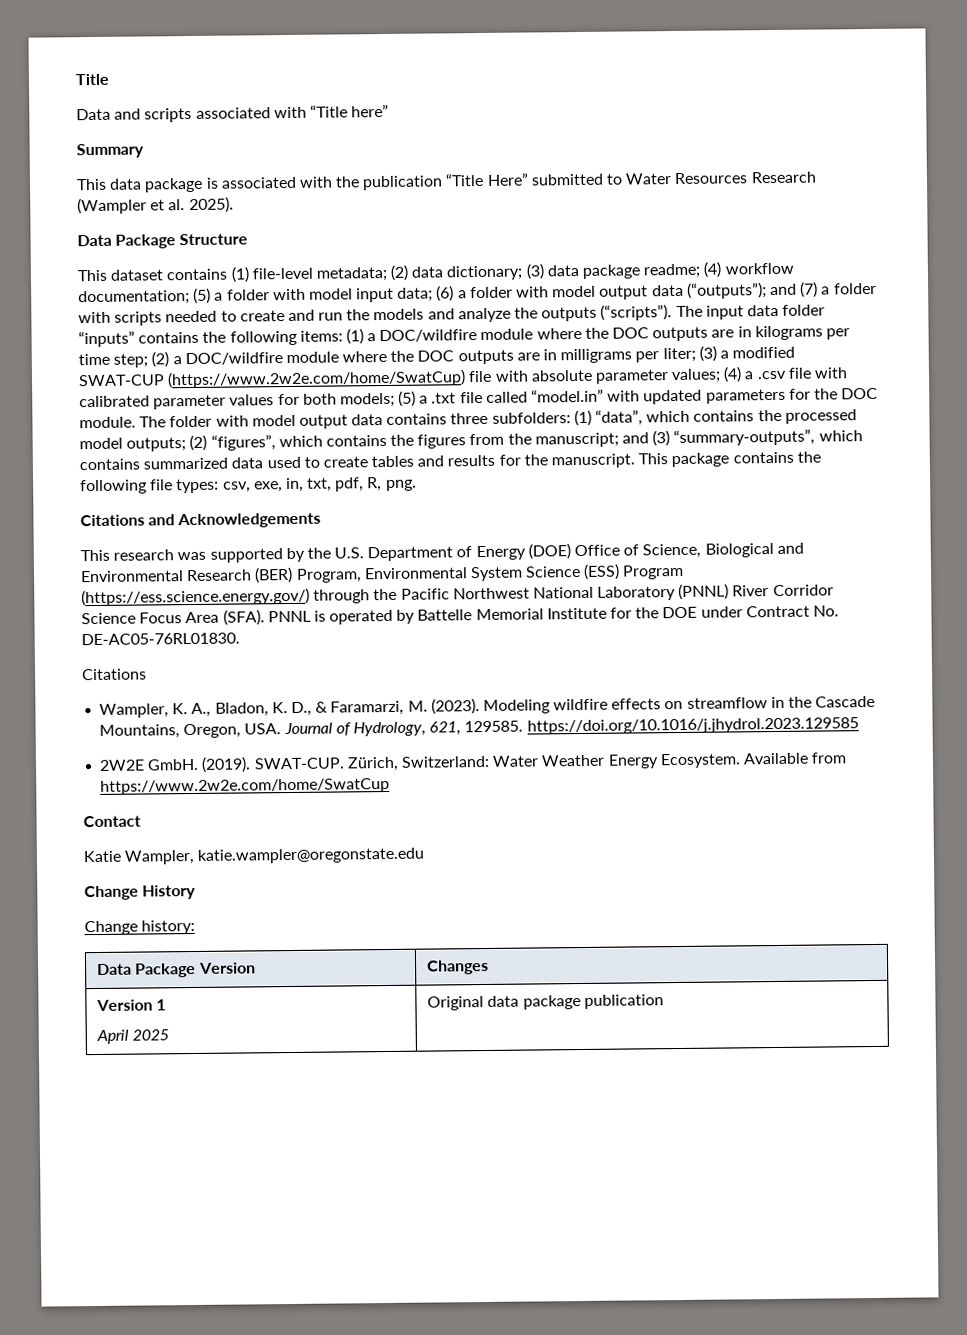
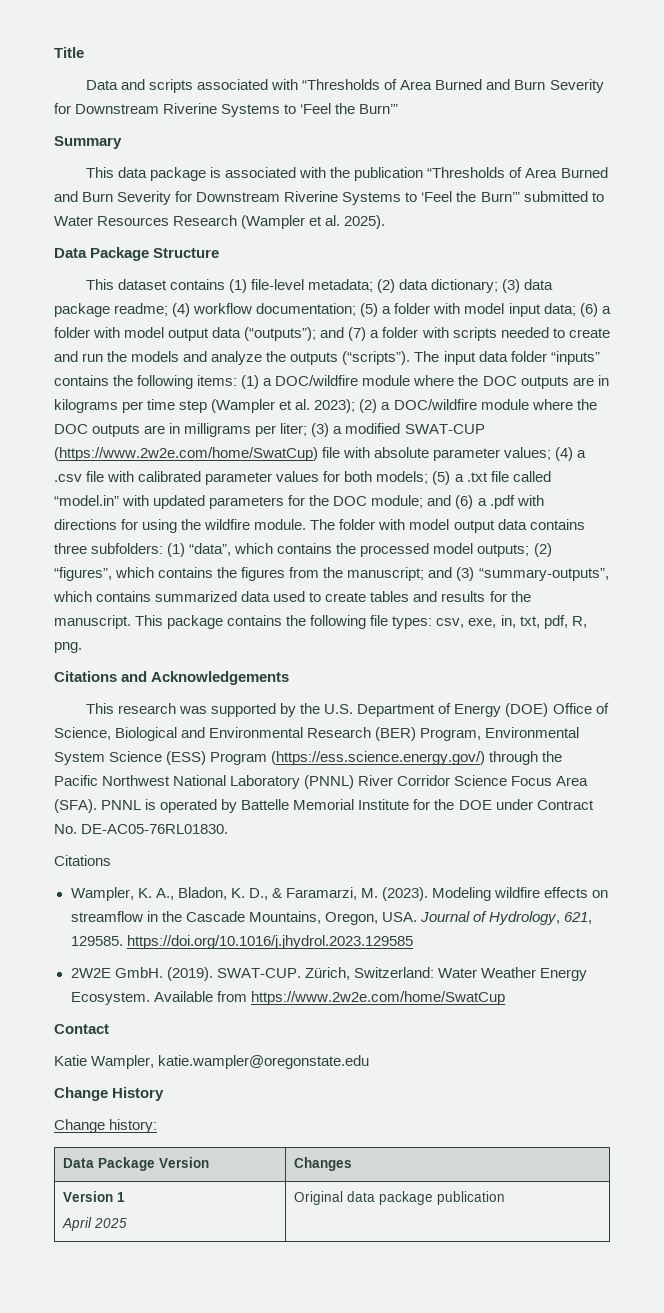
[309,103,390,118] “Title here” -> [302,79,604,93] [54,103,399,117] “Thresholds of Area Burned and Burn Severity for Downstream Riverine Systems to ‘Feel the Burn’”
[445,172,529,187] “Title Here” -> [427,167,608,178] [54,191,520,205] “Thresholds of Area Burned and Burn Severity for Downstream Riverine Systems to ‘Feel the Burn’”
[113,353,149,368] step; -> [179,399,356,413] step (Wampler et al. 2023);
(879, 393) none -> [371,495,544,509] [54,519,251,533] module; and (6) a .pdf with directions for using the wildfire

